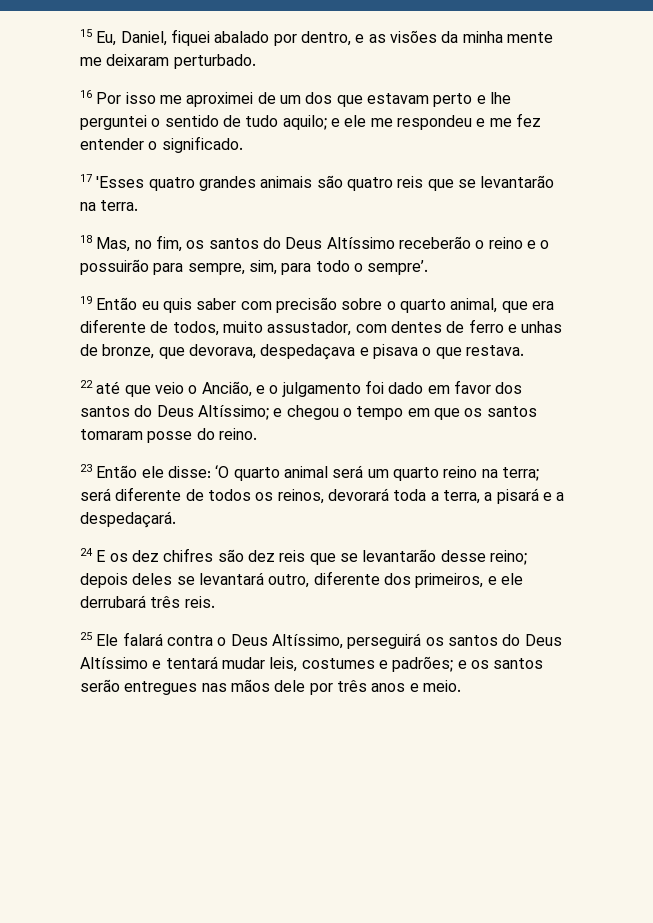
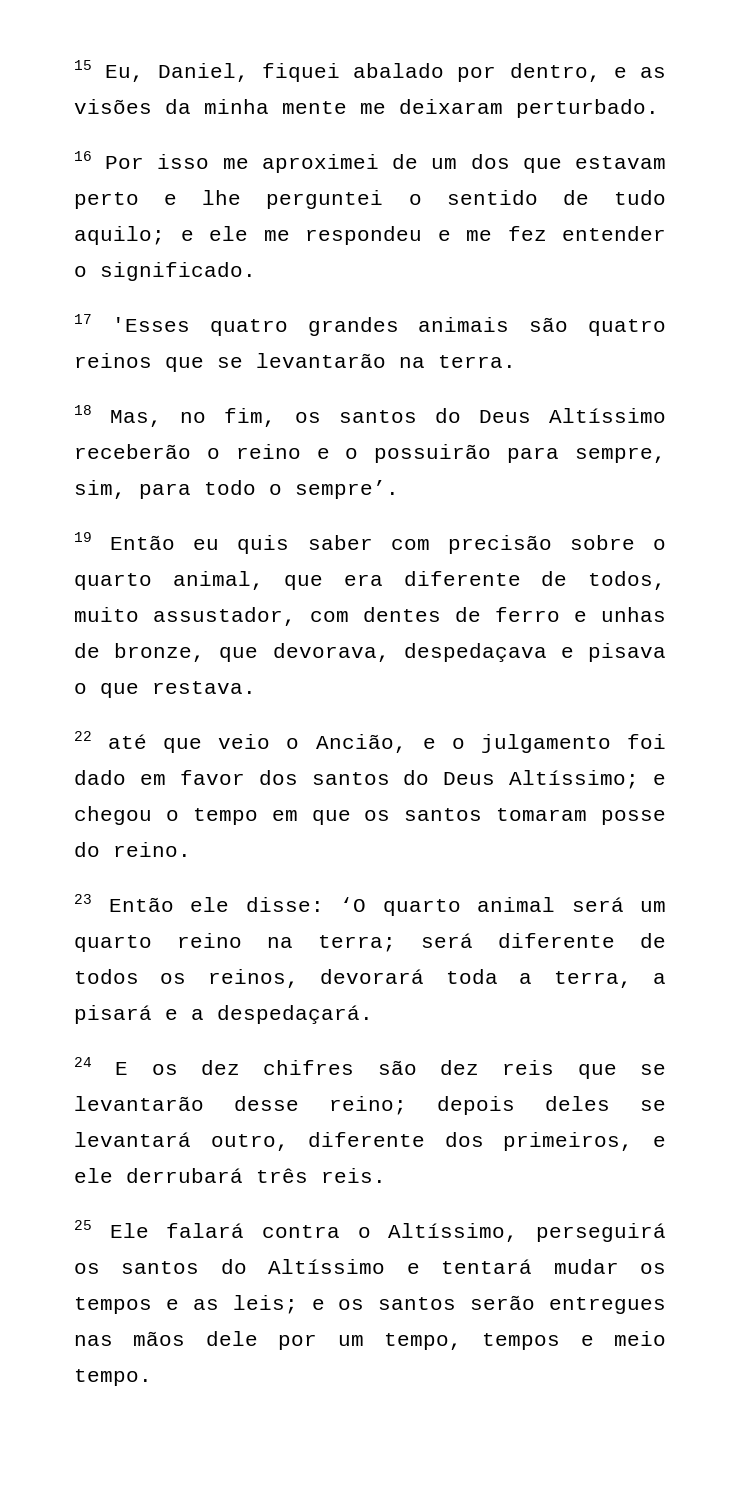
[397,176,424,188] reis -> [74,353,152,368] reinos
[230,634,268,646] Deus -> (371, 1232) none
[524,634,562,646] Deus -> (247, 1266) none
[269,656,454,672] leis, costumes e padrões; -> [640,1263,667,1274] [74,1295,298,1314] os tempos e as leis;
[336,680,461,692] três anos e meio. -> [337,1331,666,1350] [74,1369,152,1386] um tempo, tempos e meio tempo.

